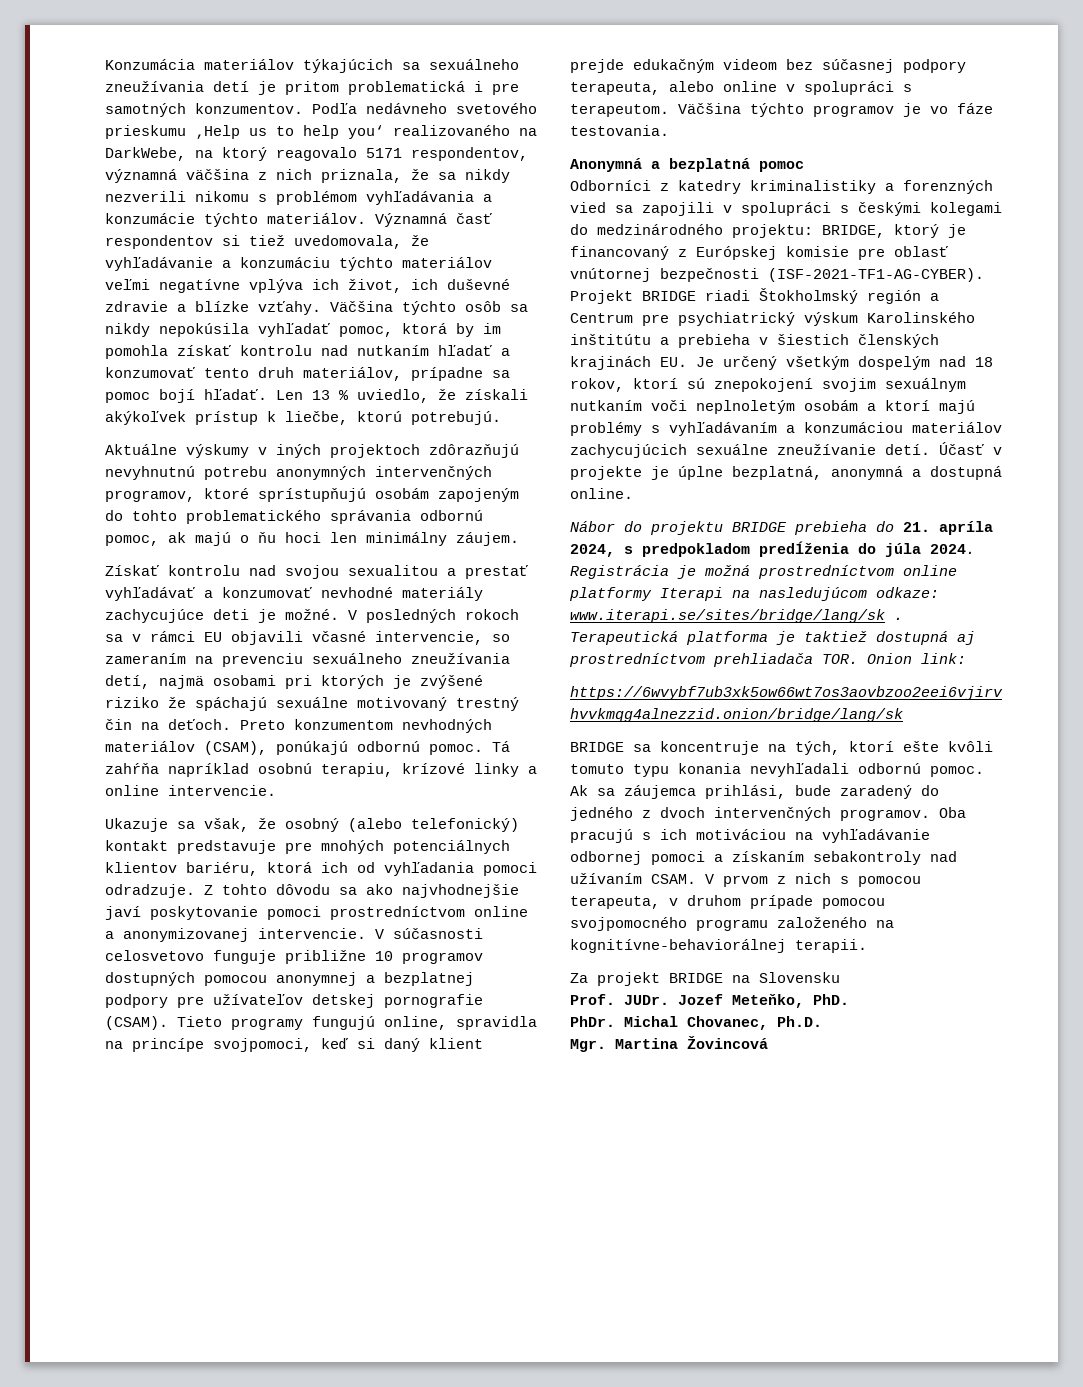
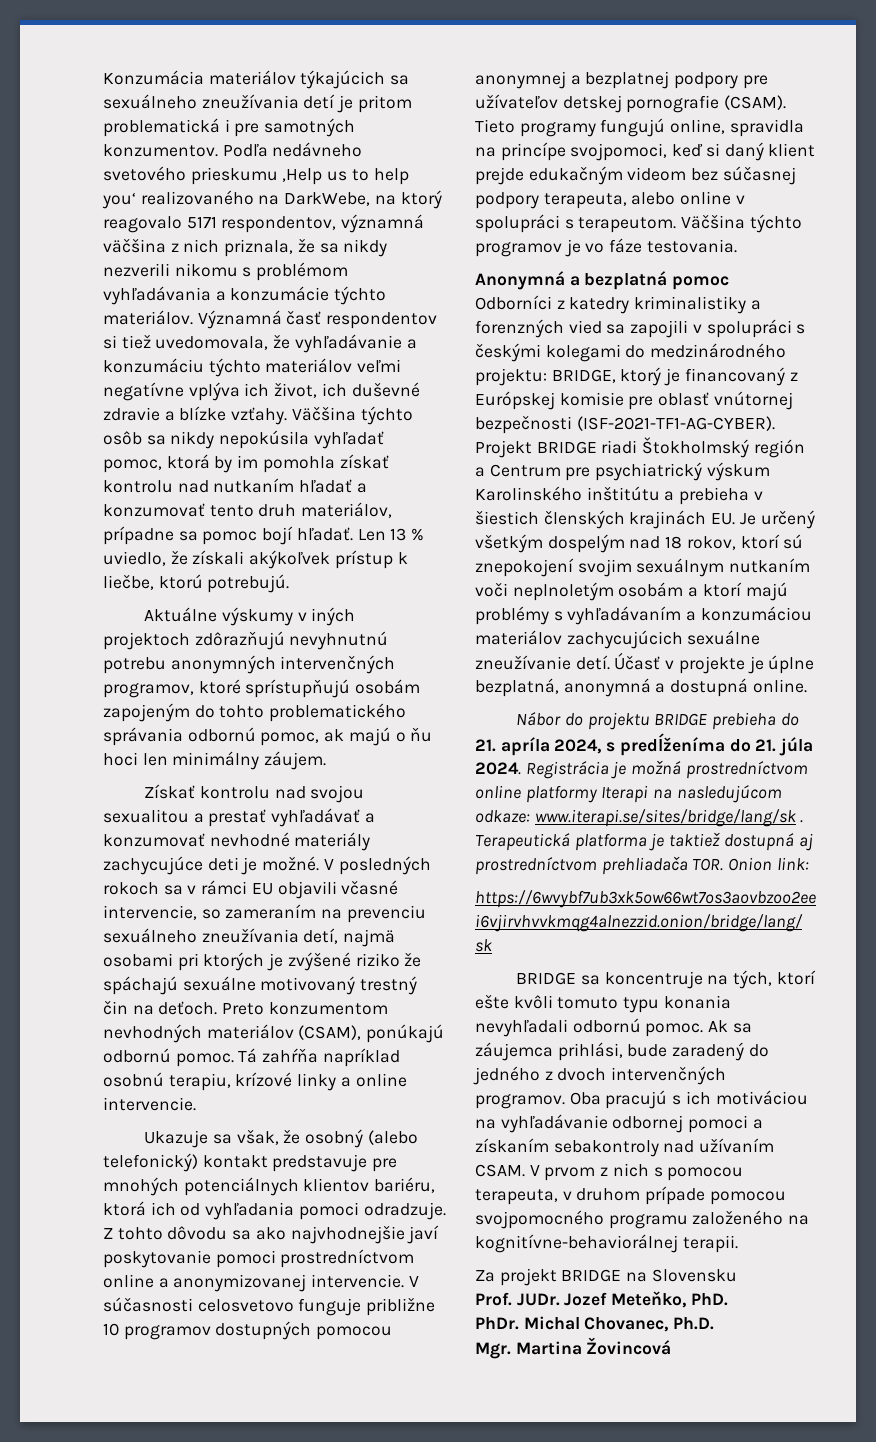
[642,541,876,557] predpokladom predĺženia do -> [619,733,777,756] predĺženíma do 21.

